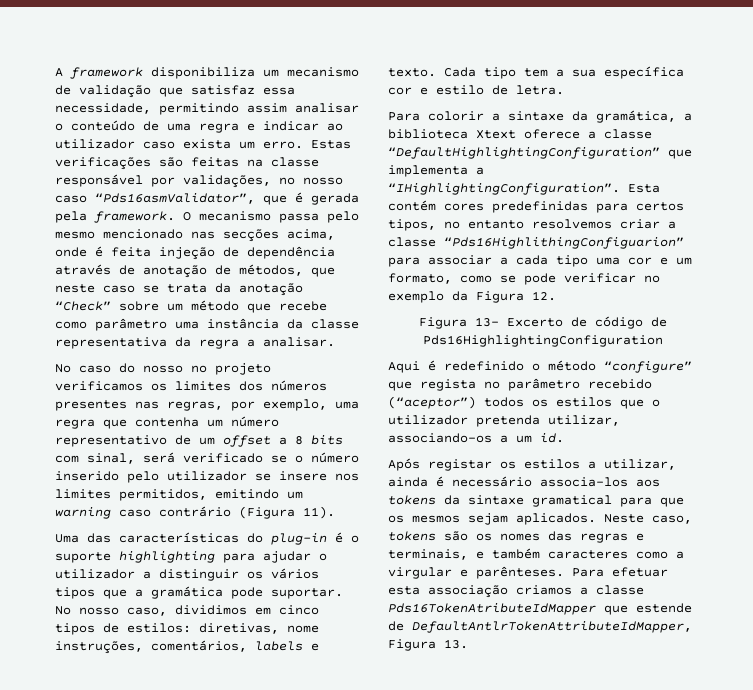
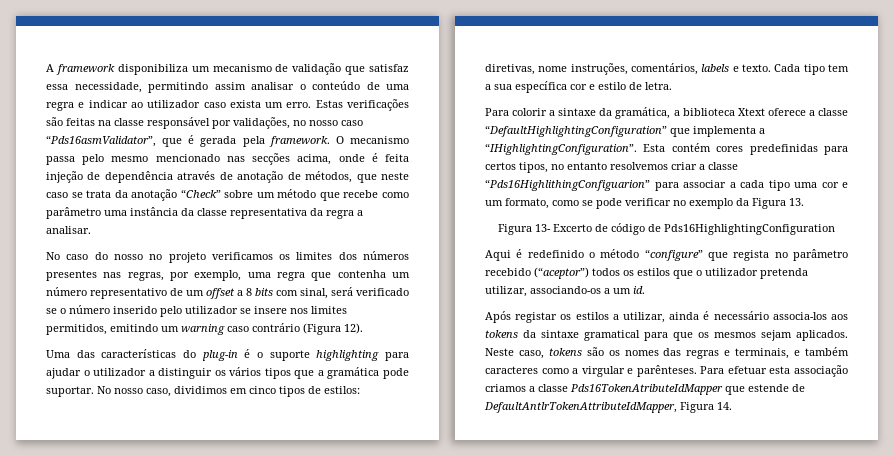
[303,506,335,519] 11). -> [344,323,363,334] 12).
[532,291,556,301] 12. -> [789,198,804,206] 13.
[444,639,468,649] 13. -> [717,402,732,410] 14.

